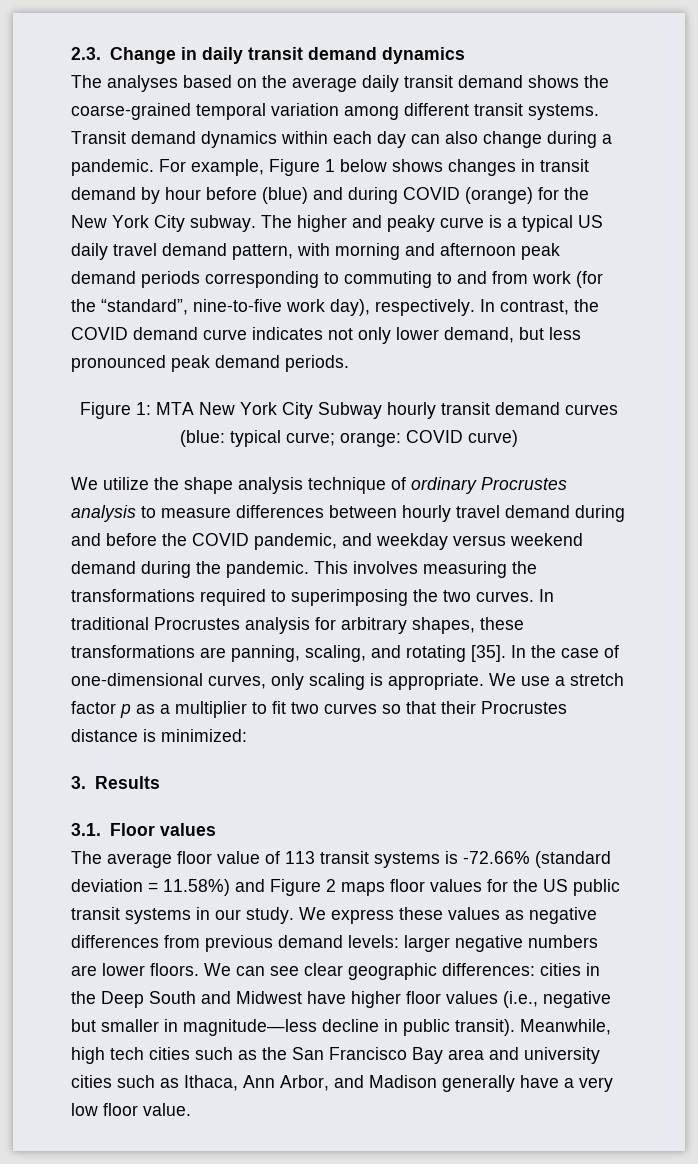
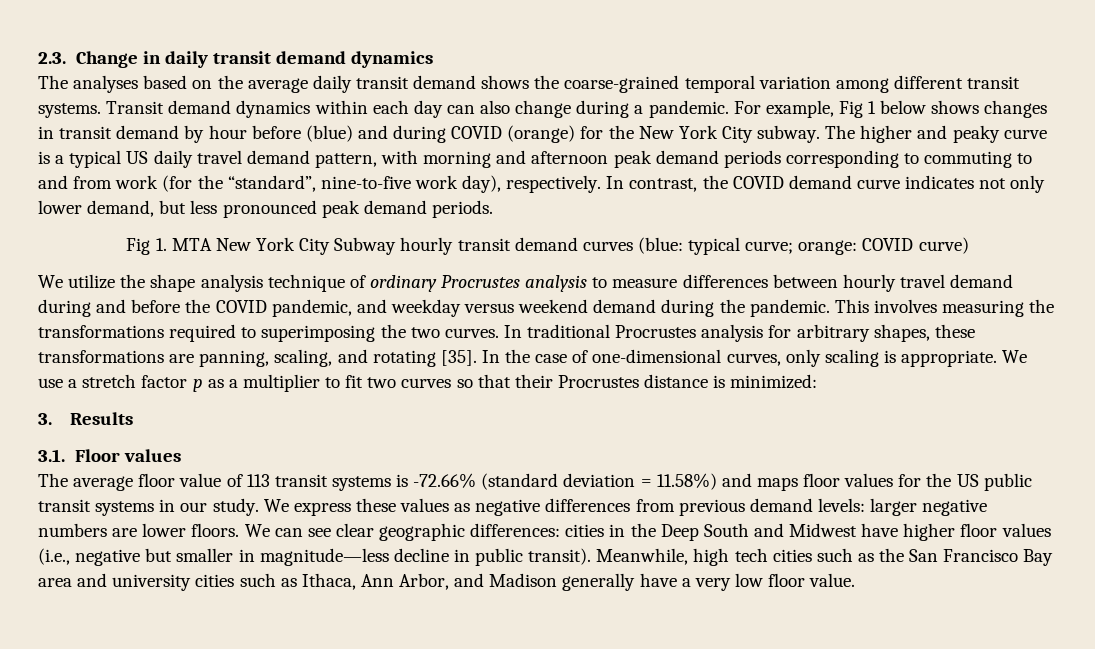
[269,159,320,176] Figure -> [838,101,863,118] Fig
[80,402,151,419] Figure 1: -> [126,238,167,255] Fig 1.
[270,879,336,896] Figure 2 -> (752, 480) none

